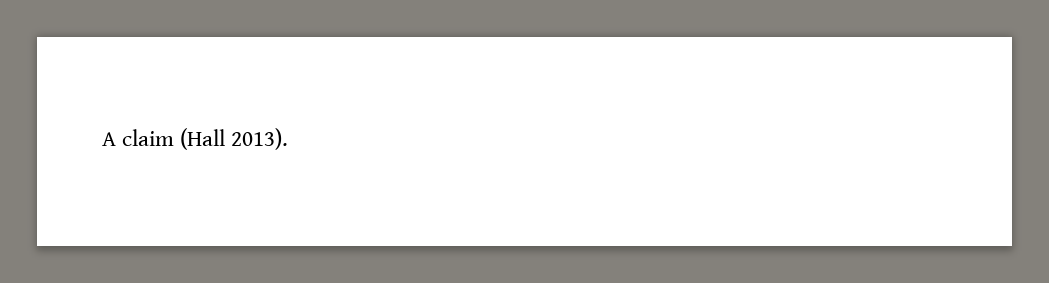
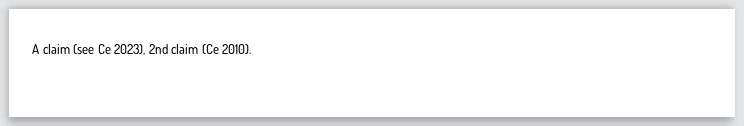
[180,128,289,150] (Hall 2013). -> [73,44,252,55] (see Ce 2023), 2nd claim (Ce 2010).

